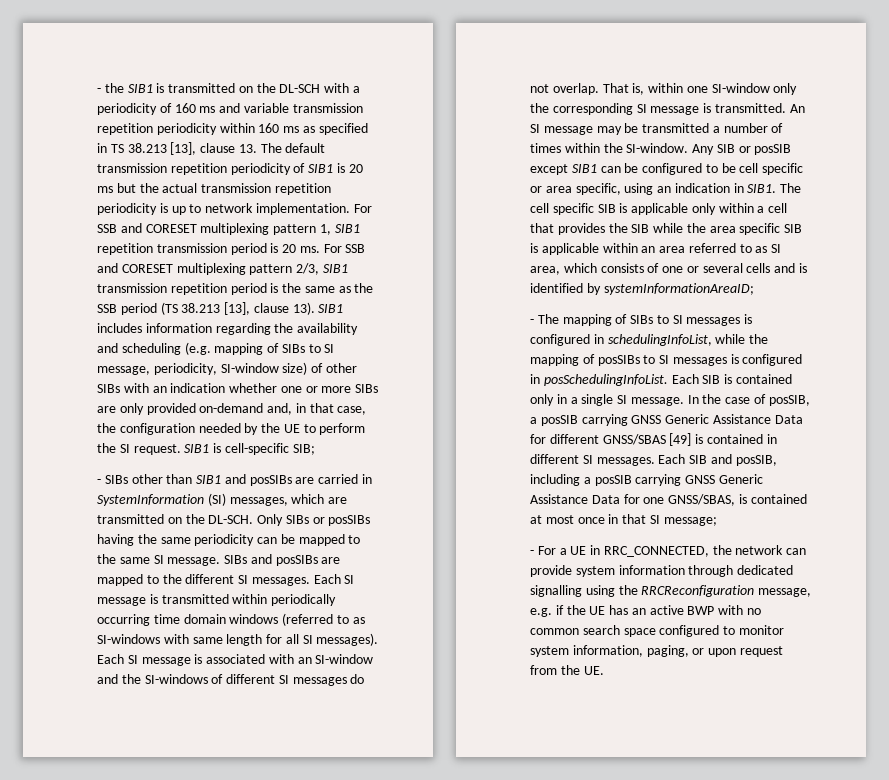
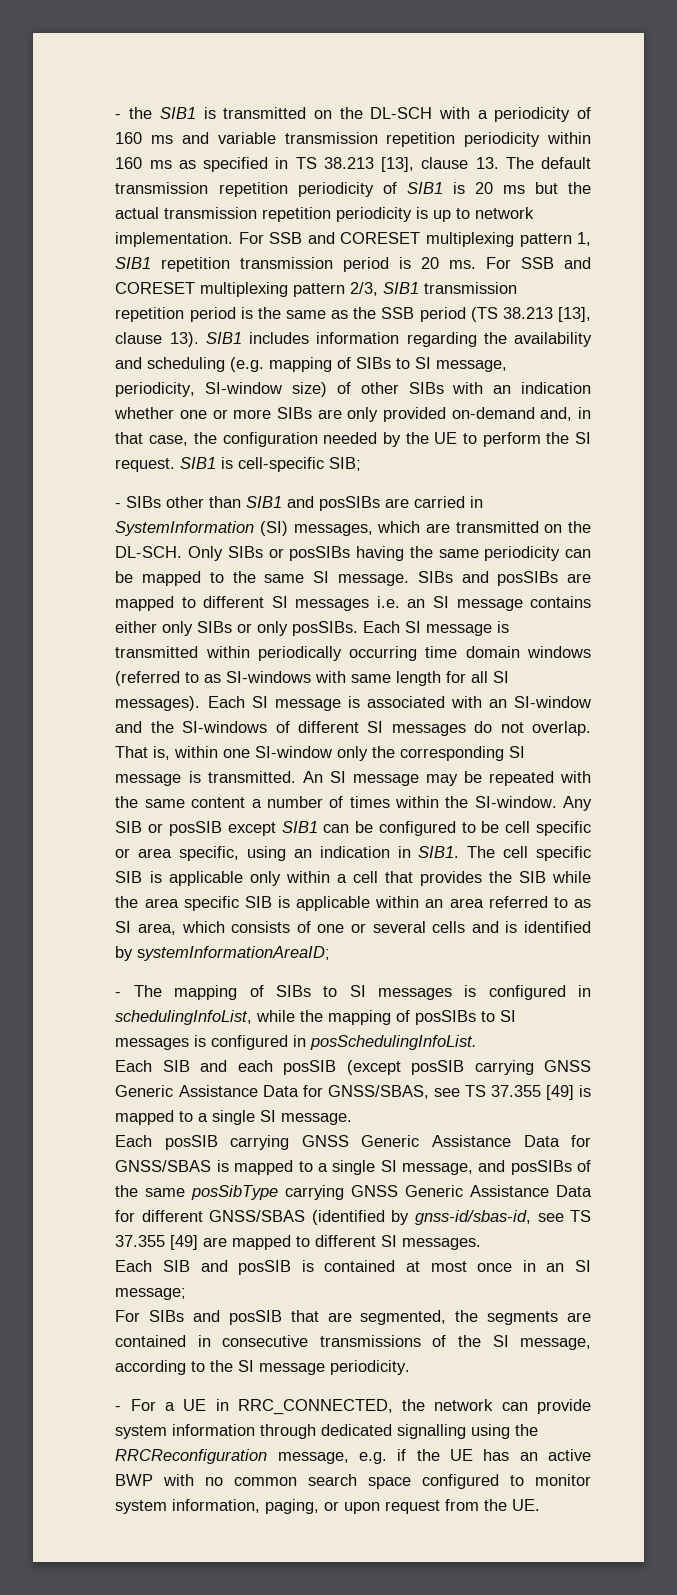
[162,574,310,586] the different SI messages. -> [203,596,591,611] [115,621,359,636] different SI messages i.e. an SI message contains either only SIBs or only posSIBs.
[642,123,710,133] transmitted -> [488,771,592,786] [115,796,246,808] repeated with the same content
[671,374,792,384] [529,394,810,406] [529,415,578,426] Each SIB is contained only in a single SI message. In the case of posSIB, a posSIB -> [115,1060,591,1075] [115,1085,592,1100] [115,1110,353,1125] [115,1135,592,1150] [115,1160,591,1175] [115,1185,279,1200] // Each SIB and each posSIB (except posSIB carrying GNSS Generic Assistance Data for GNSS/SBAS, see TS 37.355 [49] is mapped to a single SI message. // Each posSIB carrying GNSS Generic Assistance Data for GNSS/SBAS is mapped to a single SI message, and posSIBs of the same posSibType
[669,433,777,446] [529,454,777,466] [529,474,763,486] [529,494,736,506] [49] is contained in different SI messages. Each SIB and posSIB, including a posSIB carrying GNSS Generic Assistance Data for one GNSS/SBAS, -> [311,1210,592,1225] [115,1235,482,1250] [115,1260,292,1275] (identified by gnss-id/sbas-id, see TS 37.355 [49] are mapped to different SI messages. // Each SIB and posSIB
[622,514,647,524] that -> [546,1263,565,1272] an
(717, 521) none -> [115,1310,591,1325] [115,1335,592,1350] [115,1360,411,1375] // For SIBs and posSIB that are segmented, the segments are contained in consecutive transmissions of the SI message, according to the SI message periodicity.

